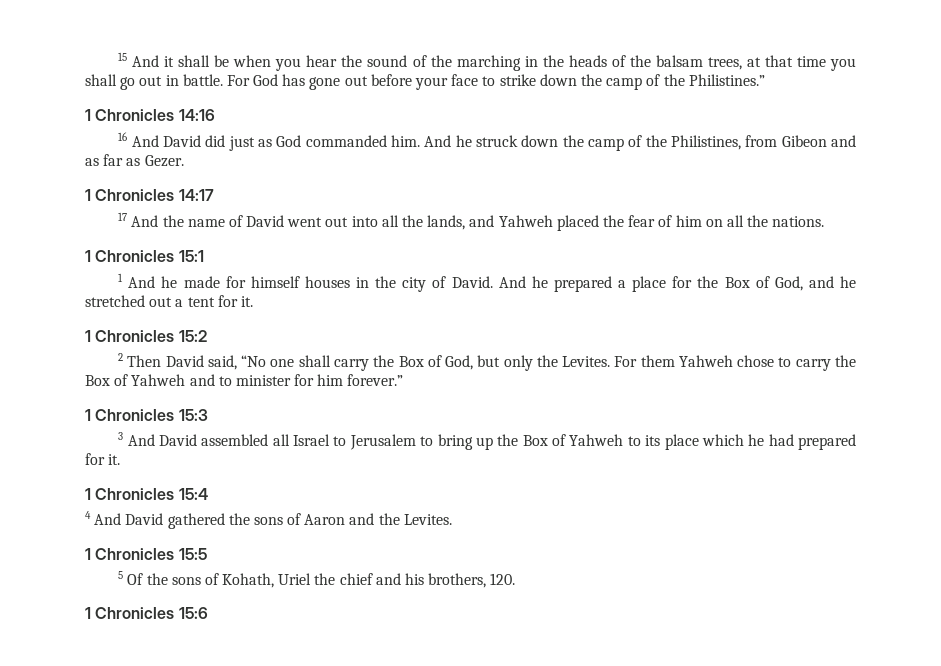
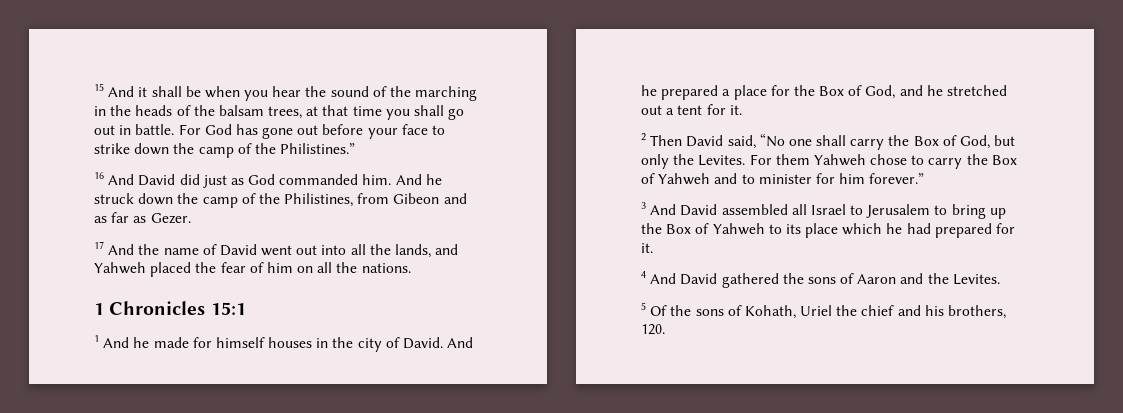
[85,109,215,121] // 1 Chronicles 14:16 -> (356, 148) none
[85,189,214,201] // 1 Chronicles 14:17 -> (191, 218) none
[85,330,207,342] // 1 Chronicles 15:2 -> (742, 110) none
[85,409,208,421] // 1 Chronicles 15:3 -> (925, 178) none
[85,488,208,500] // 1 Chronicles 15:4 -> (653, 248) none
[85,548,207,560] // 1 Chronicles 15:5 -> (1000, 279) none
[85,607,208,619] // 1 Chronicles 15:6 -> (665, 329) none

